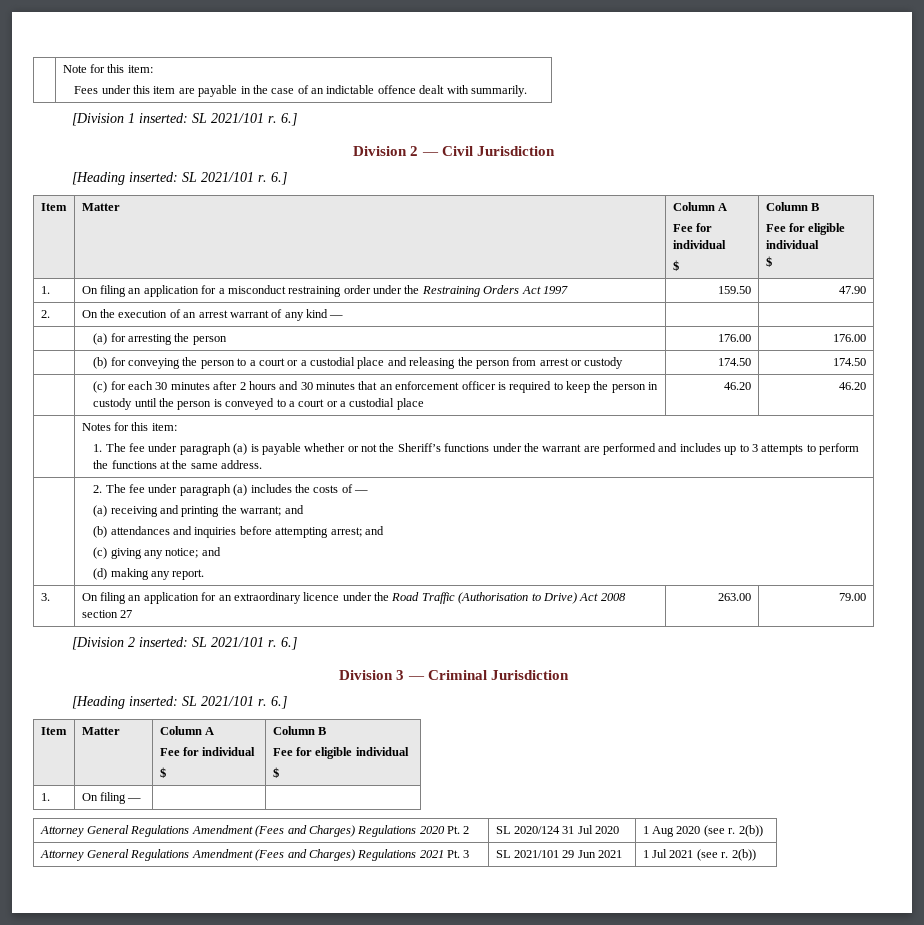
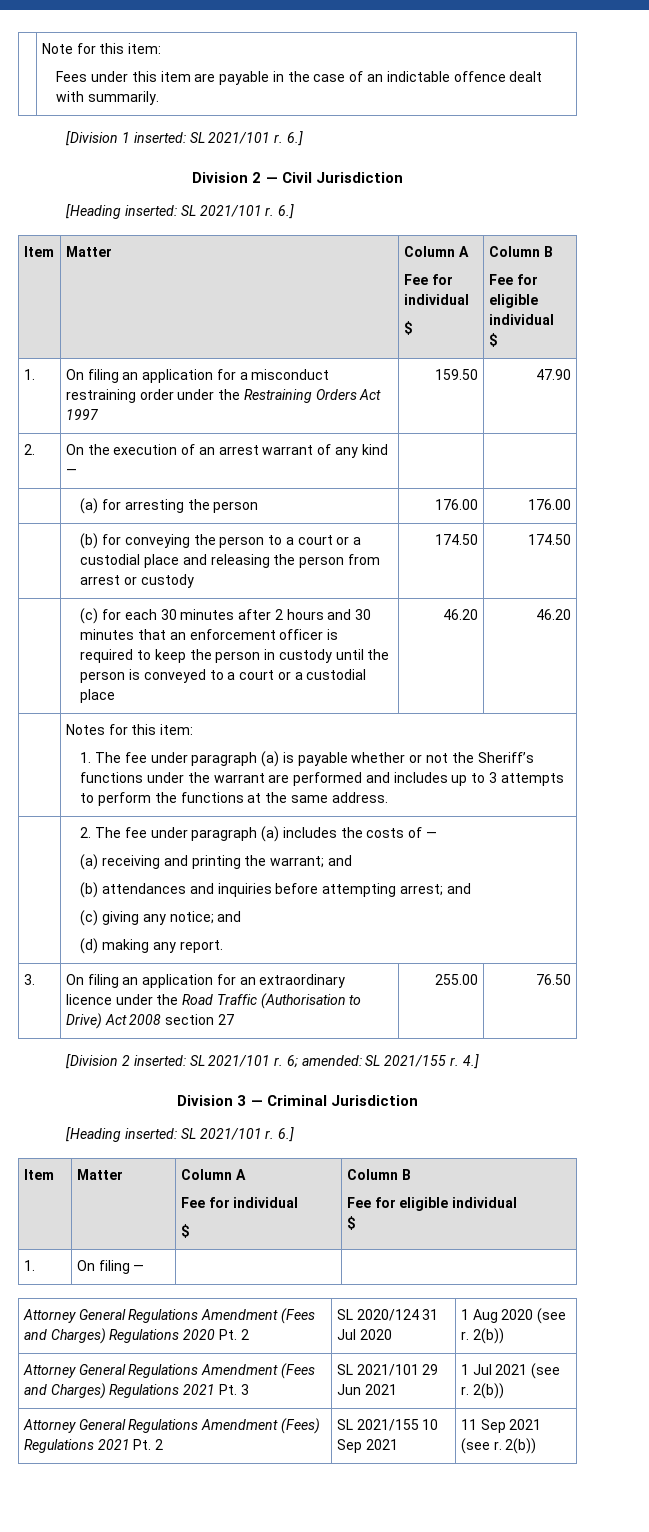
[718,593,752,601] [839,593,867,601] 263.00 | 79.00 -> [435,974,479,985] [536,974,572,985] 255.00 | 76.50
[280,637,297,650] 6.] -> [286,1054,479,1069] 6; amended: SL 2021/155 r. 4.]
(756, 855) none -> [22,1418,320,1434] [23,1439,164,1453] [336,1419,439,1431] [336,1439,398,1453] [460,1419,542,1433] [460,1438,537,1454] // Attorney General Regulations Amendment (Fees) Regulations 2021 Pt. 2 | SL 2021/155 10 Sep 2021 | 11 Sep 2021 (see r. 2(b))

